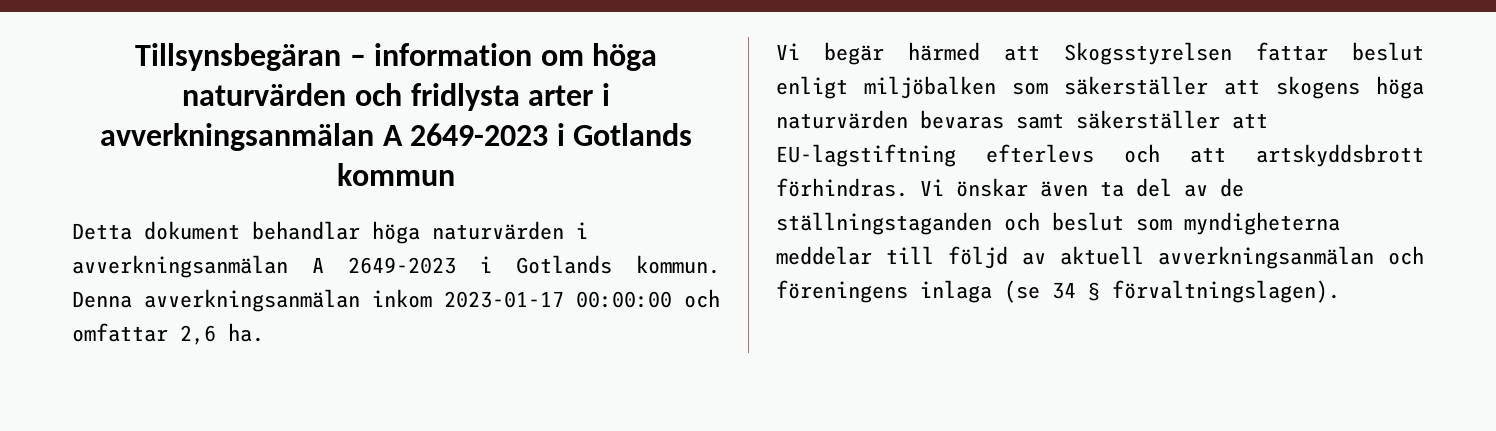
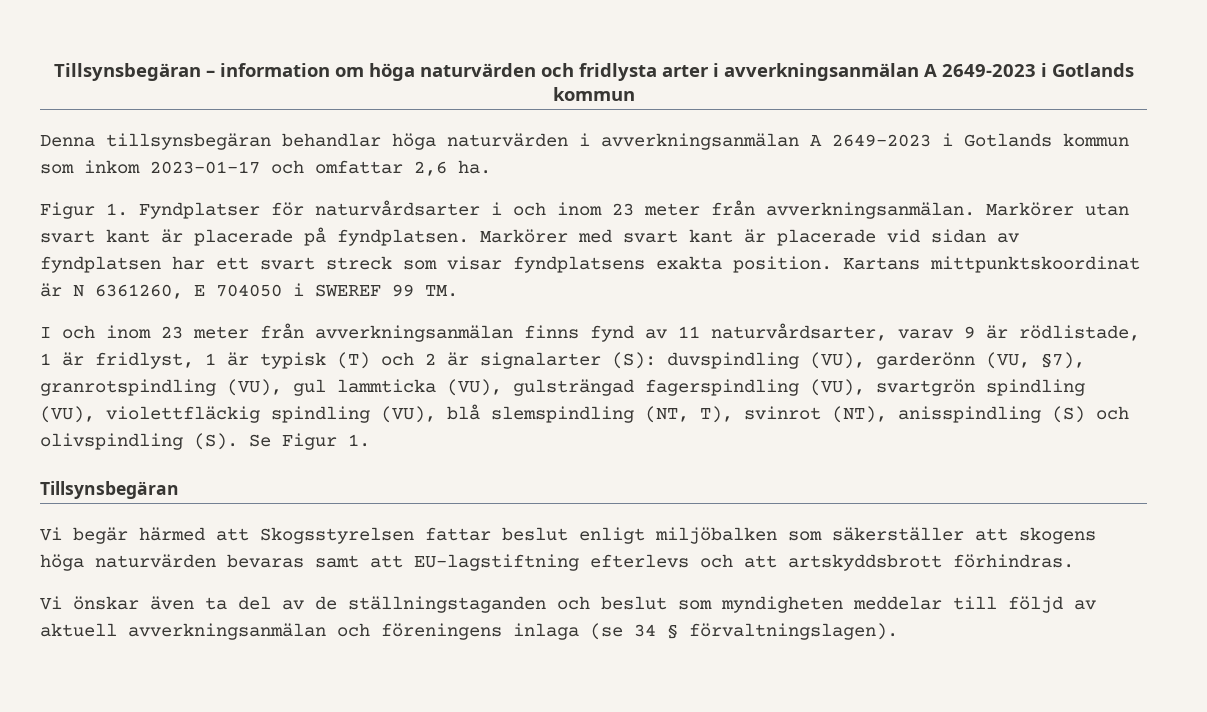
[72,221,240,240] Detta dokument -> [40,133,271,150] Denna tillsynsbegäran
[636,255,720,274] [72,289,360,312] kommun. Denna avverkningsanmälan -> [1063,133,1129,147] [40,164,74,174] kommun som
[576,291,672,308] 00:00:00 -> (260, 167) none
(264, 332) none -> [40,200,1129,219] [40,227,1019,246] [40,256,1140,273] [40,283,458,299] [40,323,1140,342] [40,352,1085,369] [40,379,1085,396] [40,404,1129,423] [40,433,370,450] [40,481,179,499] // Figur 1. Fyndplatser för naturvårdsarter i och inom 23 meter från avverkningsanmälan. Markörer utan svart kant är placerade på fyndplatsen. Markörer med svart kant är placerade vid sidan av fyndplatsen har ett svart streck som visar fyndplatsens exakta position. Kartans mittpunktskoordinat är N 6361260, E 704050 i SWEREF 99 TM. // I och inom 23 meter från avverkningsanmälan finns fynd av 11 naturvårdsarter, varav 9 är rödlistade, 1 är fridlyst, 1 är typisk (T) och 2 är signalarter (S): duvspindling (VU), garderönn (VU, §7), granrotspindling (VU), gul lammticka (VU), gulsträngad fagerspindling (VU), svartgrön spindling (VU), violettfläckig spindling (VU), blå slemspindling (NT, T), svinrot (NT), anisspindling (S) och olivspindling (S). Se Figur 1. // Tillsynsbegäran
[1076,110,1220,129] säkerställer -> (359, 561) none
(908, 187) none -> (1074, 561) //
[1184,212,1340,235] myndigheterna -> [721,596,843,613] myndigheten

